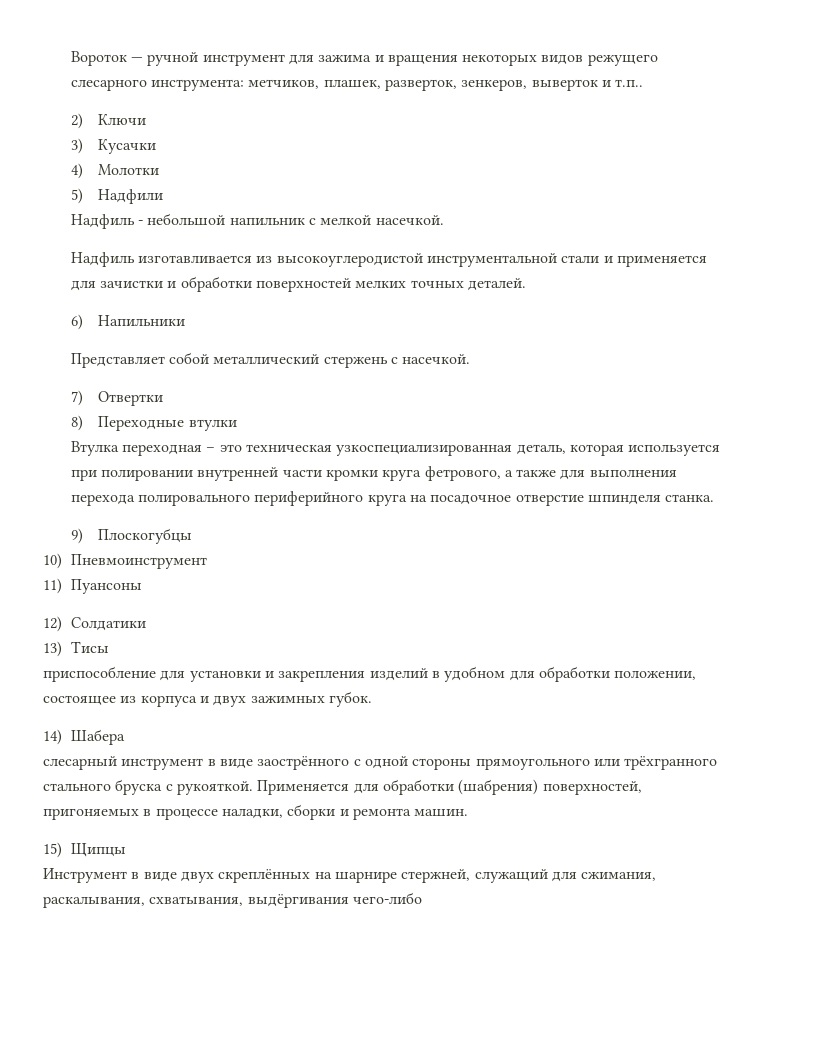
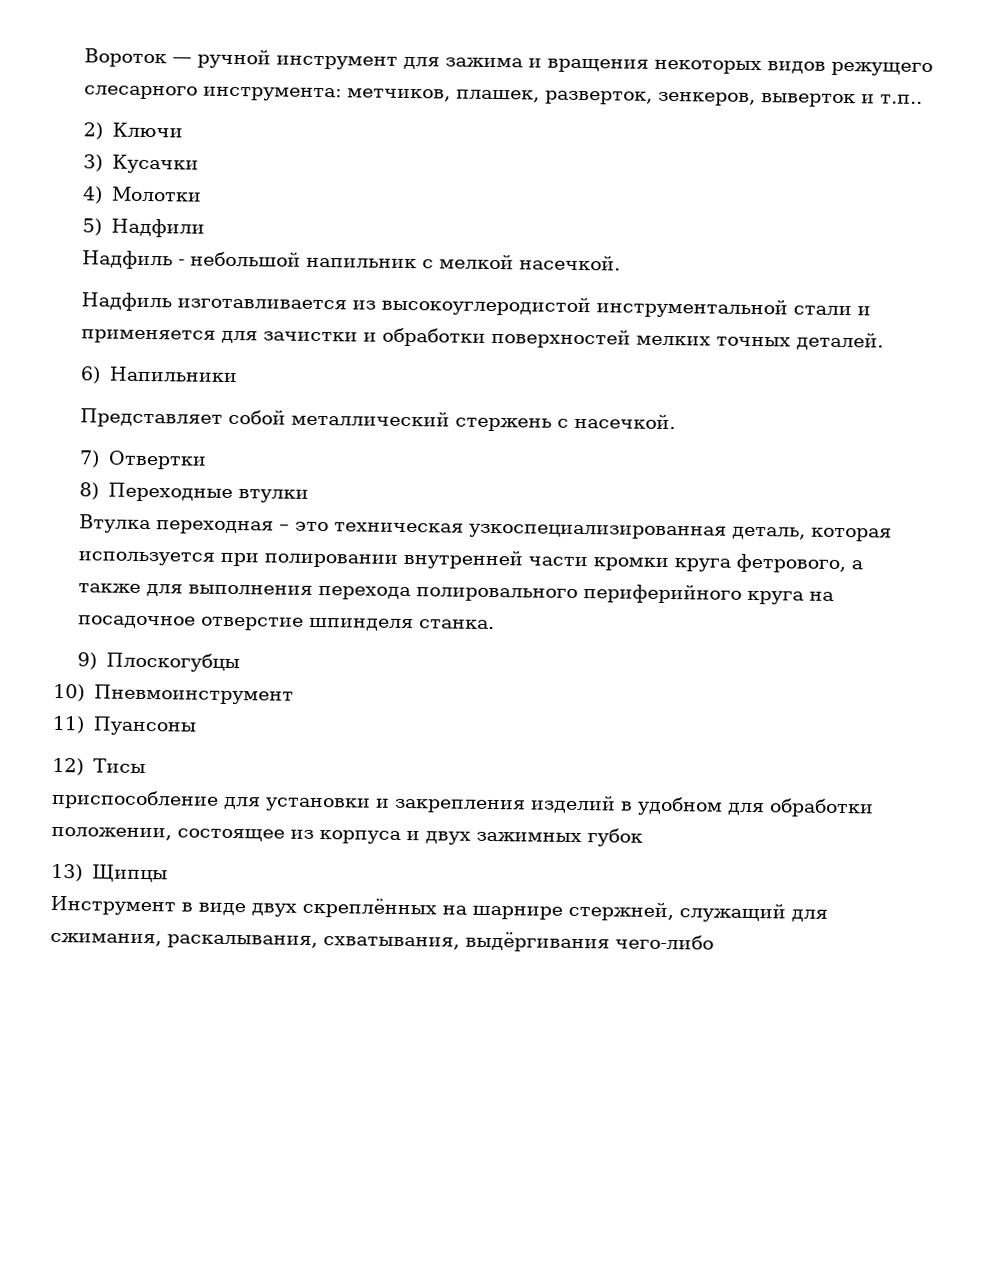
[70,617,146,631] [43,641,62,657] Солдатики // 13) -> (84, 766) none
[328,691,372,707] [43,729,125,745] [43,756,718,770] [43,779,642,795] [43,804,469,820] [43,842,62,858] губок. // 14) Шабера // слесарный инструмент в виде заострённого с одной стороны прямоугольного или трёхгранного стального бруска с рукояткой. Применяется для обработки (шабрения) поверхностей, пригоняемых в процессе наладки, сборки и ремонта машин. // 15) -> [587,828,643,847] [51,863,83,882] губок // 13)

